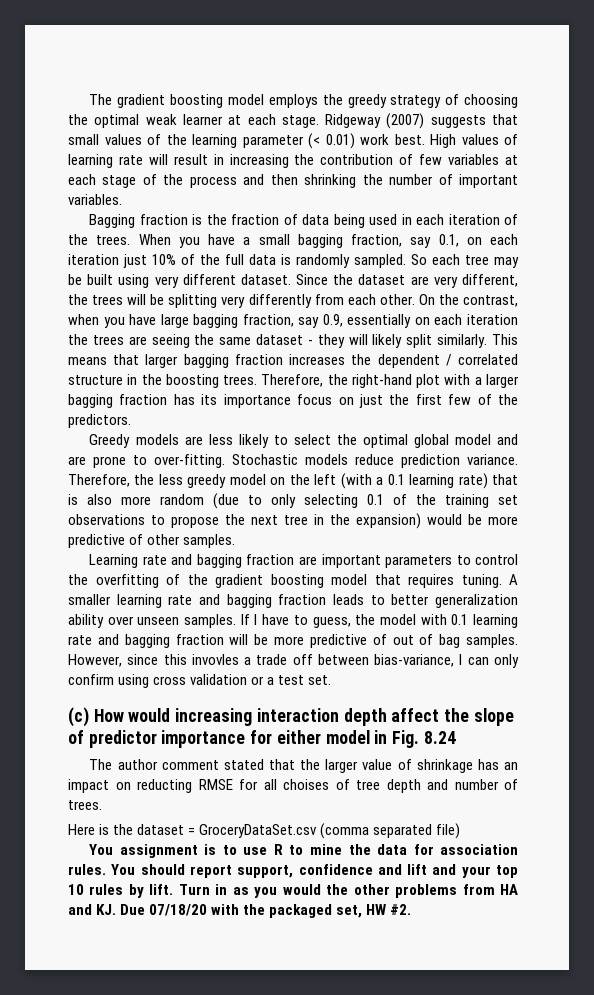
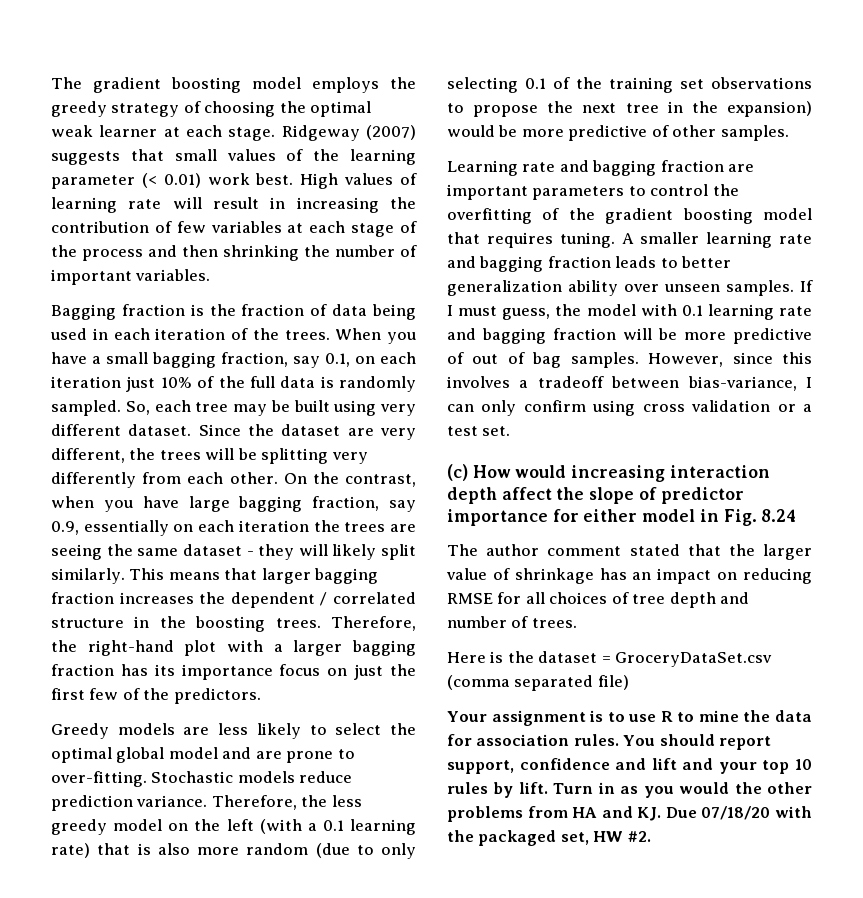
[411,254,427,265] So -> [125,401,150,415] So,
[262,614,308,625] have to -> [458,306,498,316] must
[191,654,313,665] invovles a trade off -> [447,376,604,388] involves a tradeoff
[137,779,192,793] reducting -> [743,568,812,584] reducing
[283,779,329,790] choises -> [549,592,608,604] choices
[89,844,114,855] You -> [447,711,487,722] Your

